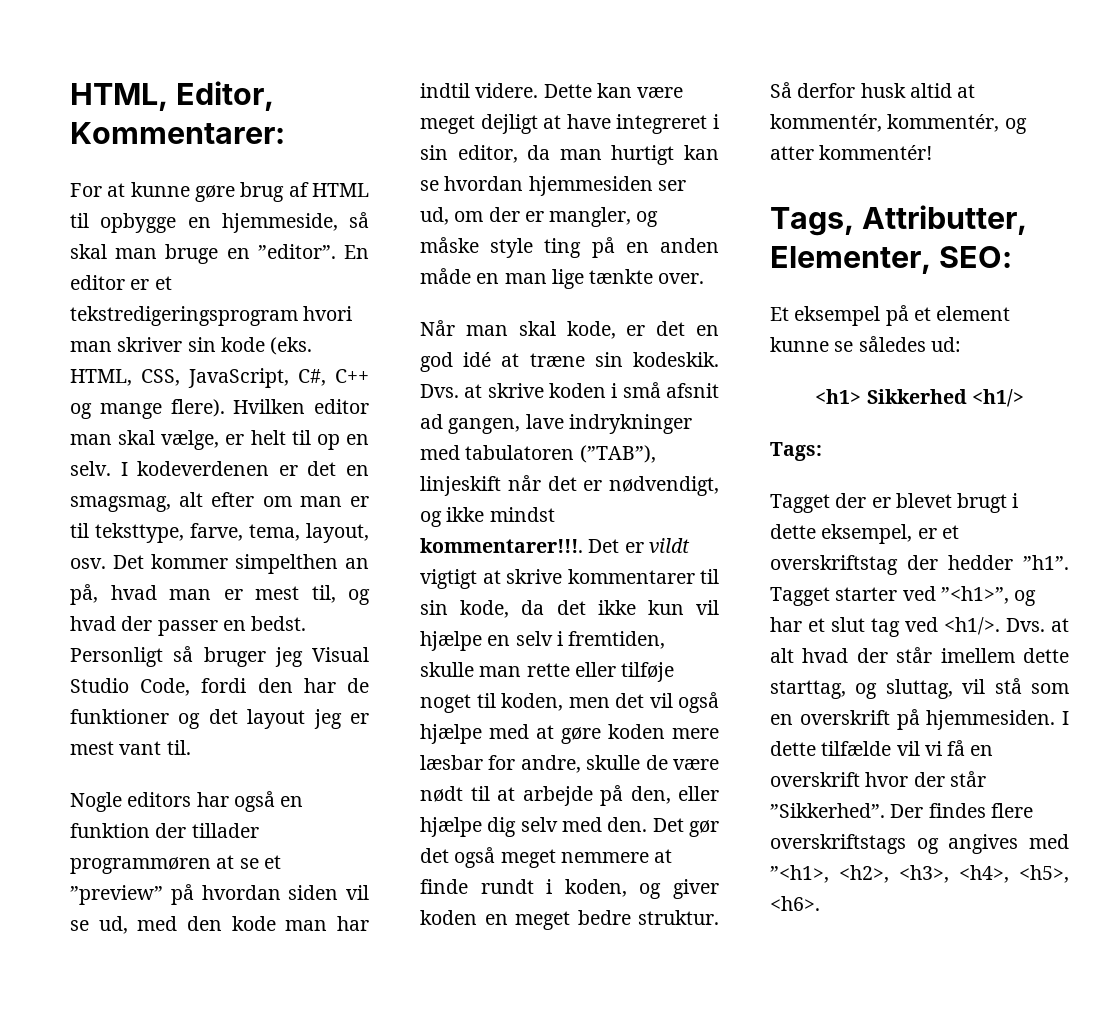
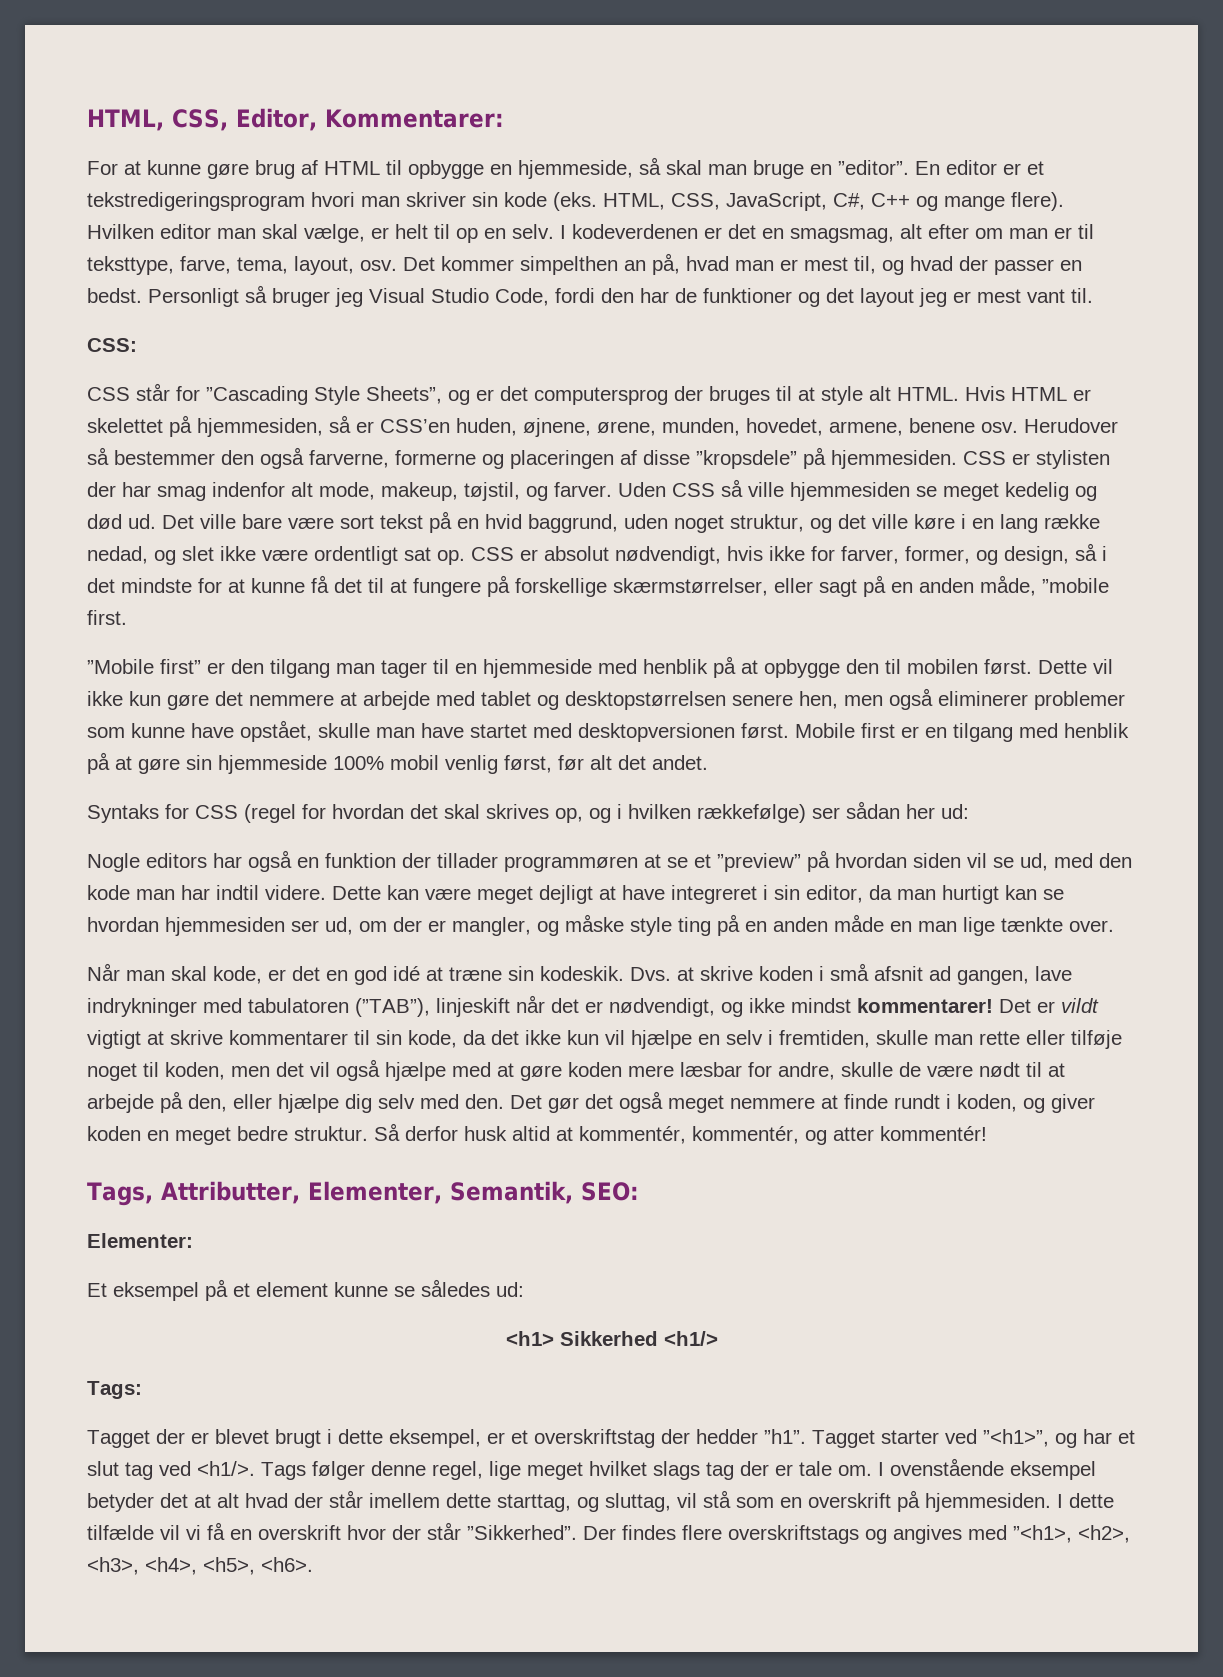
[70,83,168,111] HTML, -> [87,109,228,131] HTML, CSS,
(191, 747) none -> [87,338,137,352] [87,383,1091,405] [87,415,1118,437] [87,447,1110,469] [87,479,1097,501] [87,511,1100,533] [87,543,1107,565] [87,575,1109,597] [87,610,127,625] [87,656,1113,678] [87,688,1125,710] [87,720,1129,742] [87,752,708,774] [87,801,969,823] // CSS: // CSS står for ”Cascading Style Sheets”, og er det computersprog der bruges til at style alt HTML. Hvis HTML er skelettet på hjemmesiden, så er CSS’en huden, øjnene, ørene, munden, hovedet, armene, benene osv. Herudover så bestemmer den også farverne, formerne og placeringen af disse ”kropsdele” på hjemmesiden. CSS er stylisten der har smag indenfor alt mode, makeup, tøjstil, og farver. Uden CSS så ville hjemmesiden se meget kedelig og død ud. Det ville bare være sort tekst på en hvid baggrund, uden noget struktur, og det ville køre i en lang række nedad, og slet ikke være ordentligt sat op. CSS er absolut nødvendigt, hvis ikke for farver, former, og design, så i det mindste for at kunne få det til at fungere på forskellige skærmstørrelser, eller sagt på en anden måde, ”mobile first. // ”Mobile first” er den tilgang man tager til en hjemmeside med henblik på at opbygge den til mobilen først. Dette vil ikke kun gøre det nemmere at arbejde med tablet og desktopstørrelsen senere hen, men også eliminerer problemer som kunne have opstået, skulle man have startet med desktopversionen først. Mobile first er en tilgang med henblik på at gøre sin hjemmeside 100% mobil venlig først, før alt det andet. // Syntaks for CSS (regel for hvordan det skal skrives op, og i hvilken rækkefølge) ser sådan her ud:
[420,538,583,553] kommentarer!!!. -> [857,998,993,1013] kommentarer!
(931, 260) none -> [449,1181,573,1204] Semantik,
(1013, 257) none -> [87,1233,193,1248] // Elementer:
[1006,618,1045,632] Dvs. -> [261,1458,1096,1480] [87,1493,188,1512] Tags følger denne regel, lige meget hvilket slags tag der er tale om. I ovenstående eksempel betyder det

